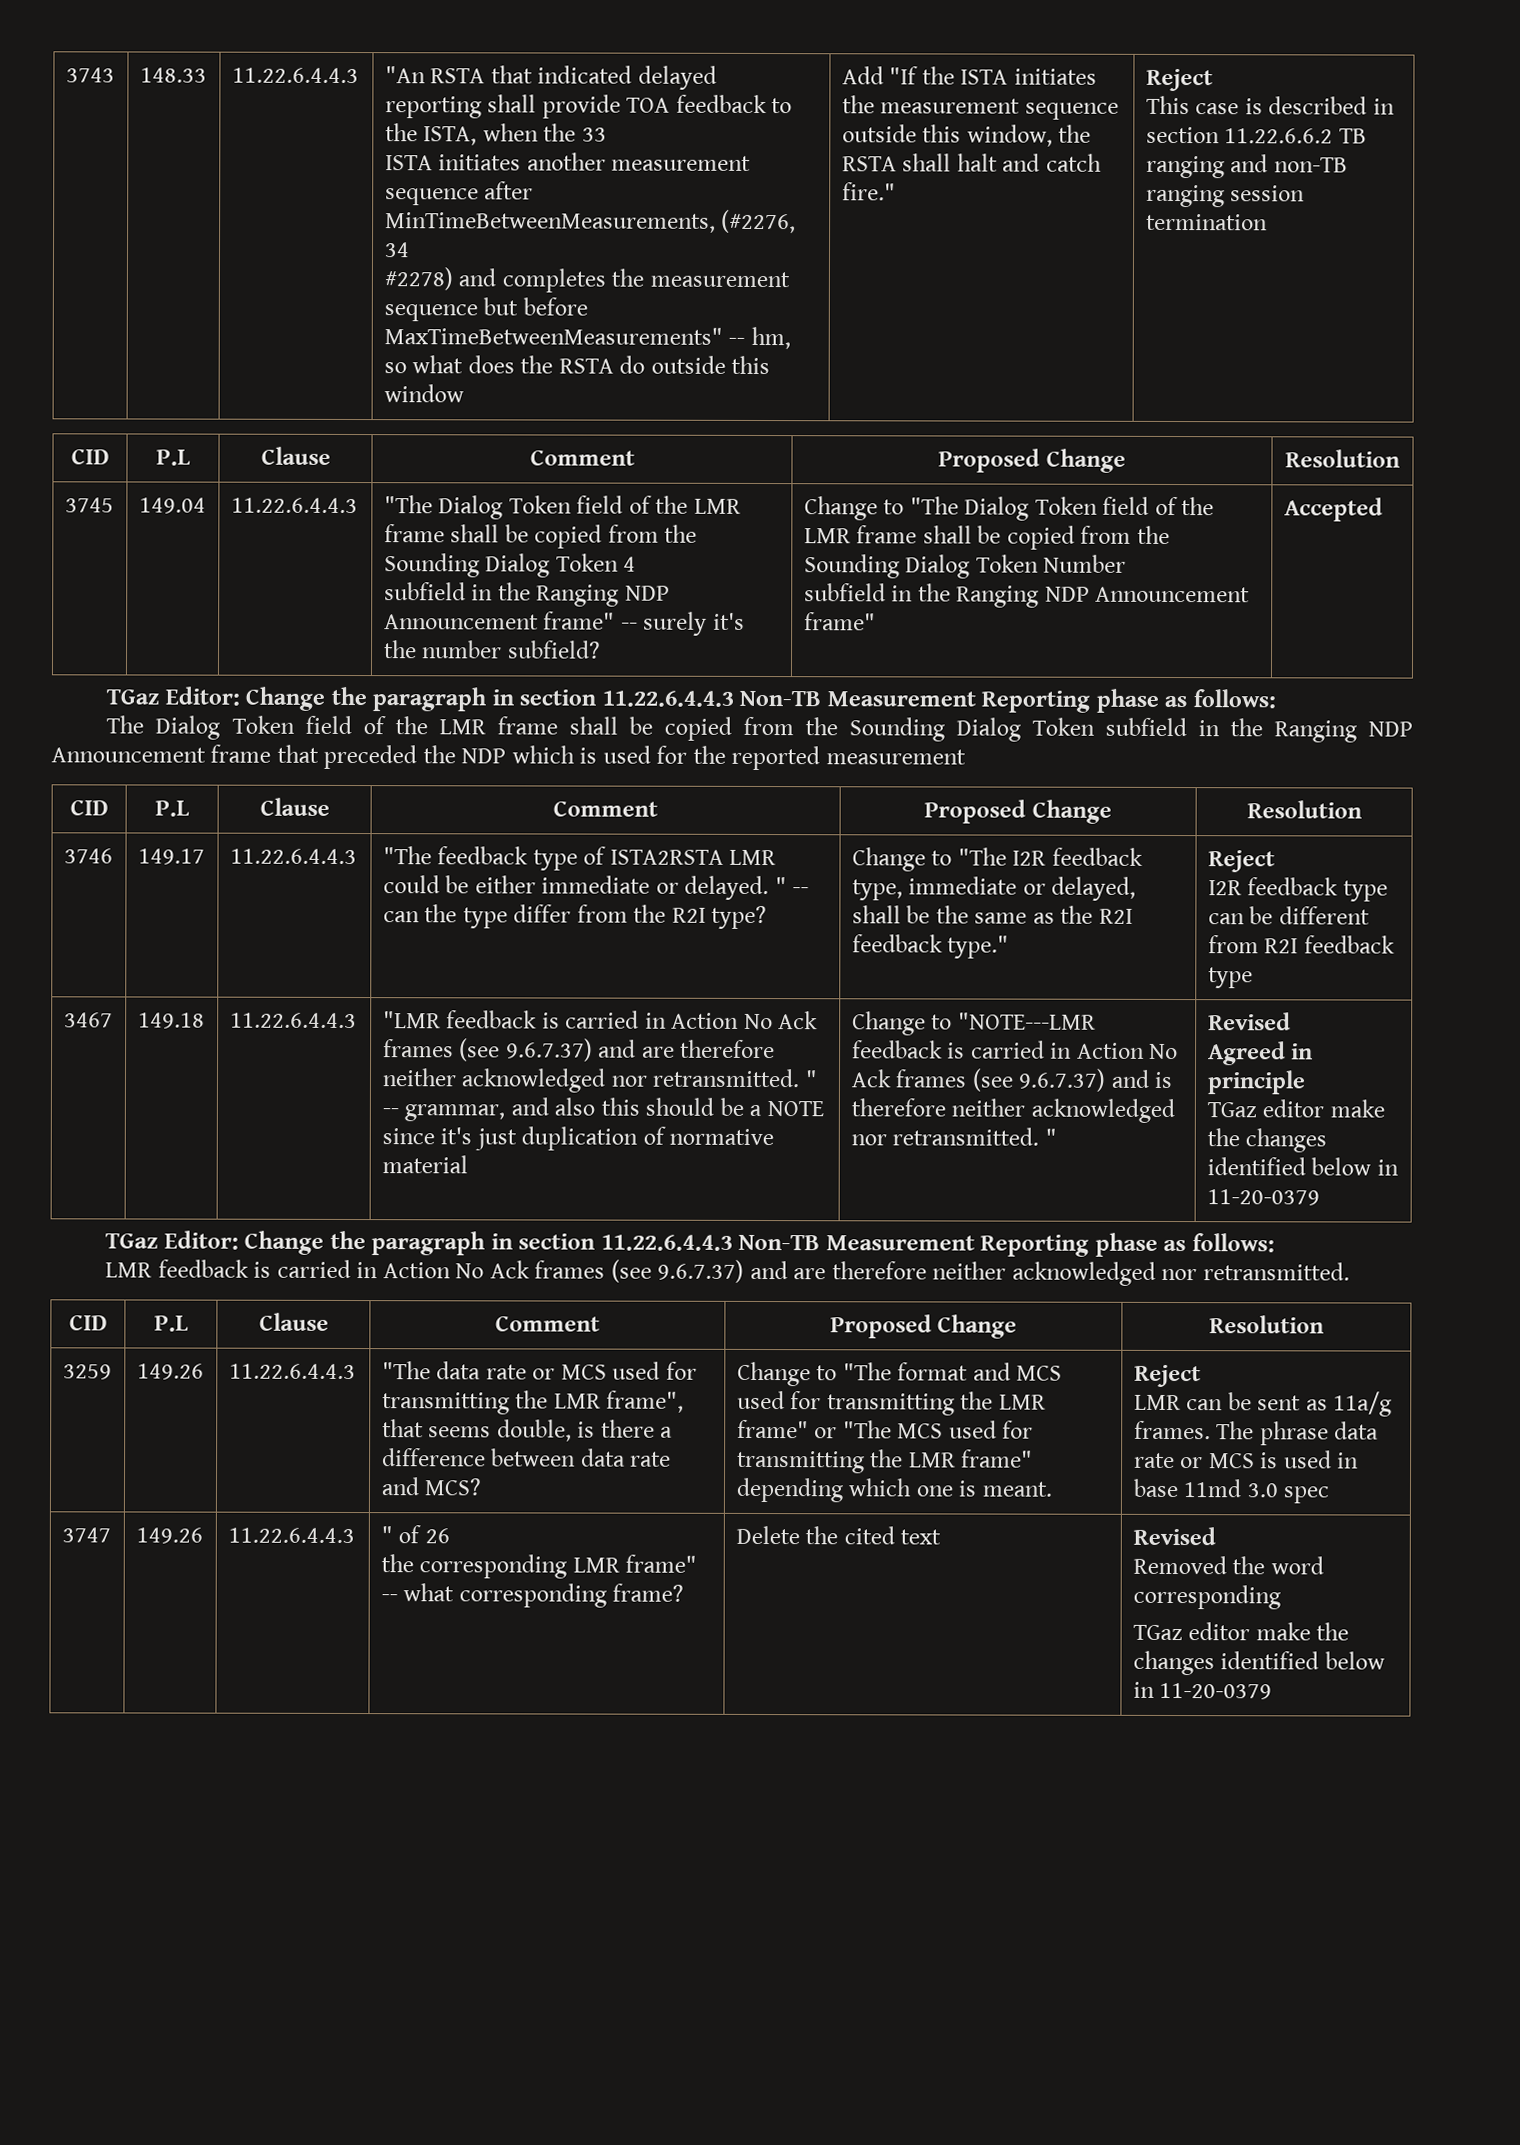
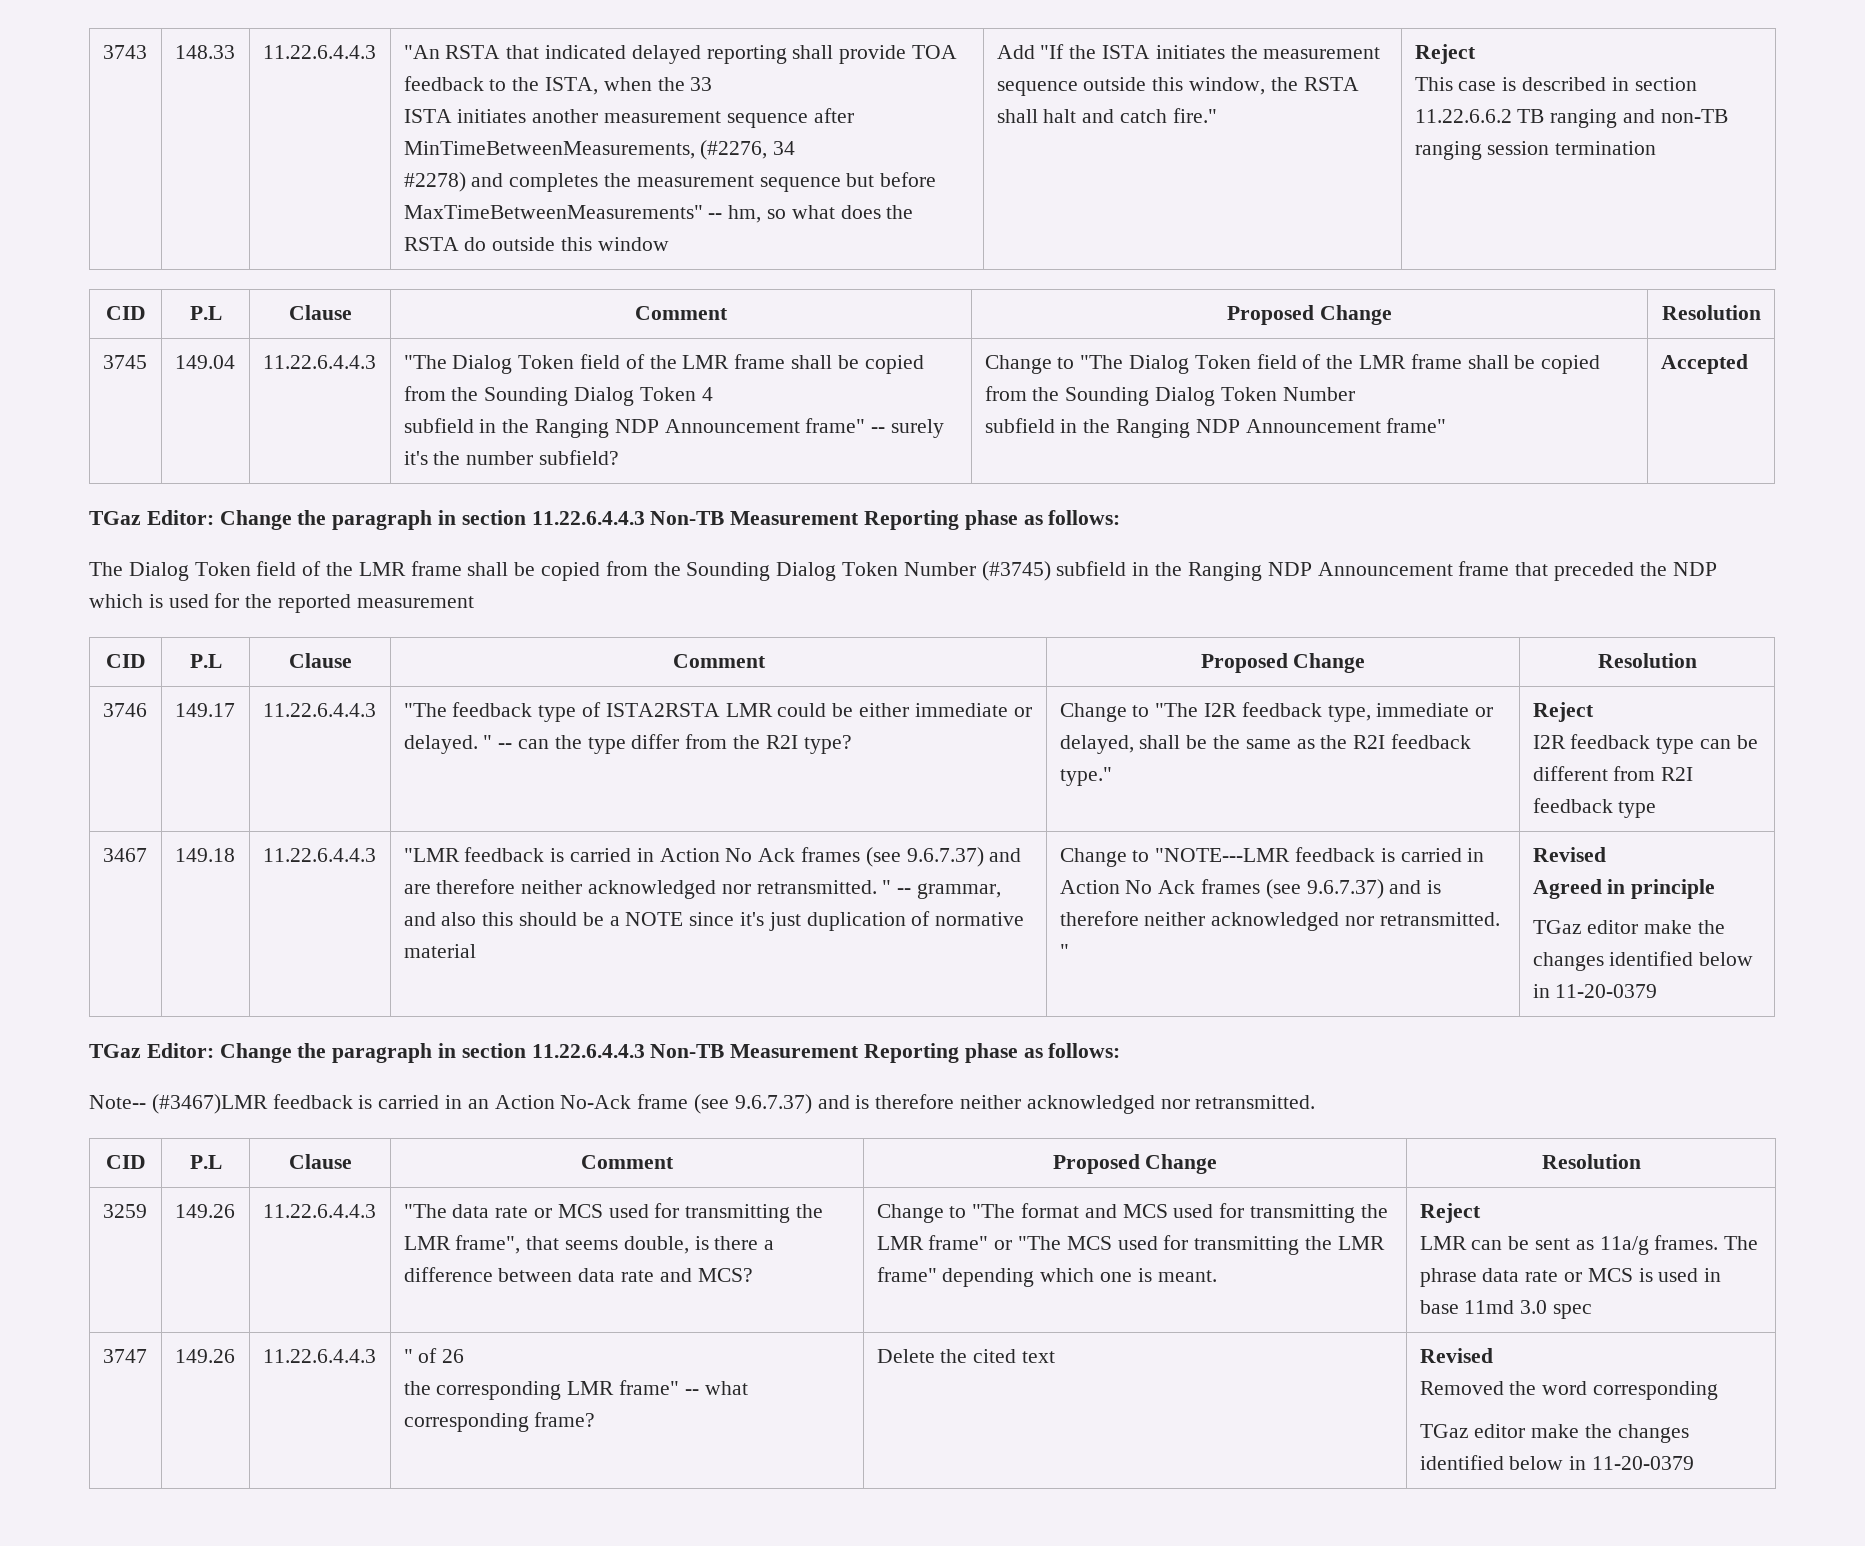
(1095, 726) none -> [903,561,1051,581] Number (#3745)
[105,1259,827,1283] LMR feedback is carried in Action No Ack frames (see 9.6.7.37) and are -> [89,1094,870,1114] Note-- (#3467)LMR feedback is carried in an Action No-Ack frame (see 9.6.7.37) and is

